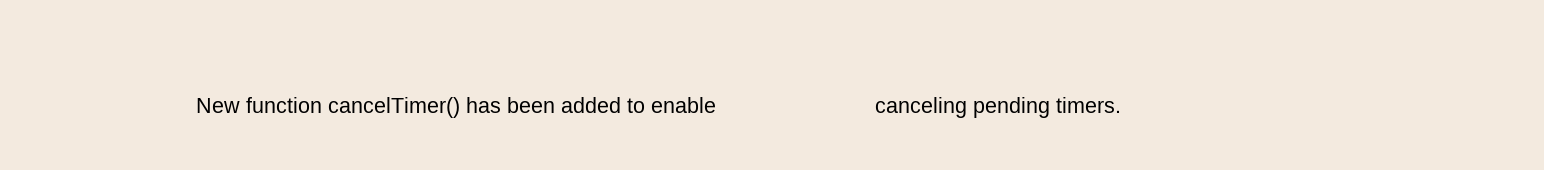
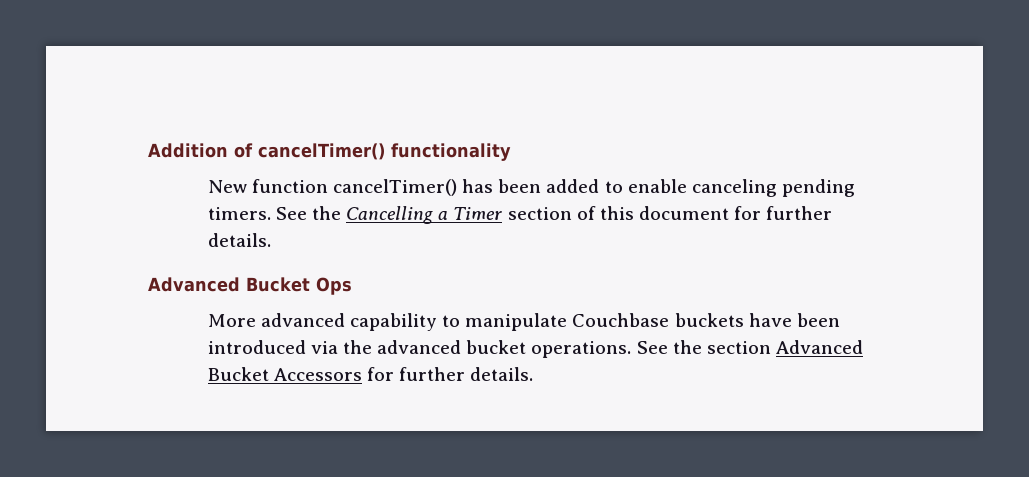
(195, 105) none -> [148,143,511,161] Addition of cancelTimer() functionality //
(1121, 105) none -> [275,206,833,224] [207,233,271,247] [148,277,352,295] [207,313,840,331] [207,340,863,358] [207,367,534,381] See the Cancelling a Timer section of this document for further details. // Advanced Bucket Ops // More advanced capability to manipulate Couchbase buckets have been introduced via the advanced bucket operations. See the section Advanced Bucket Accessors for further details.

